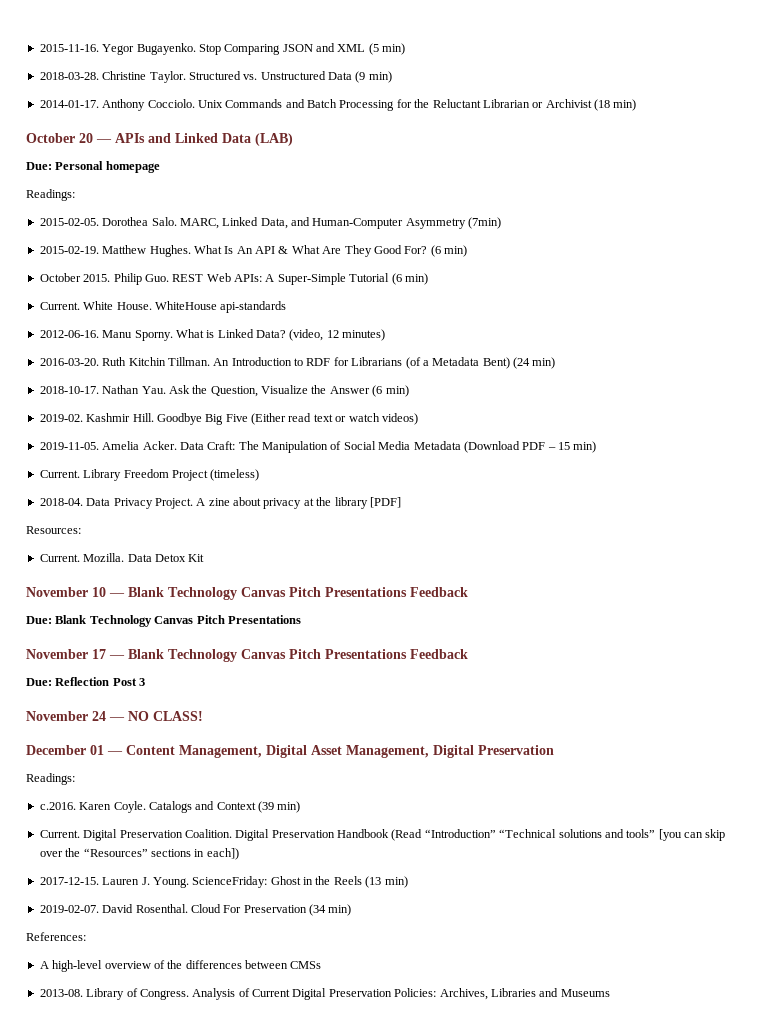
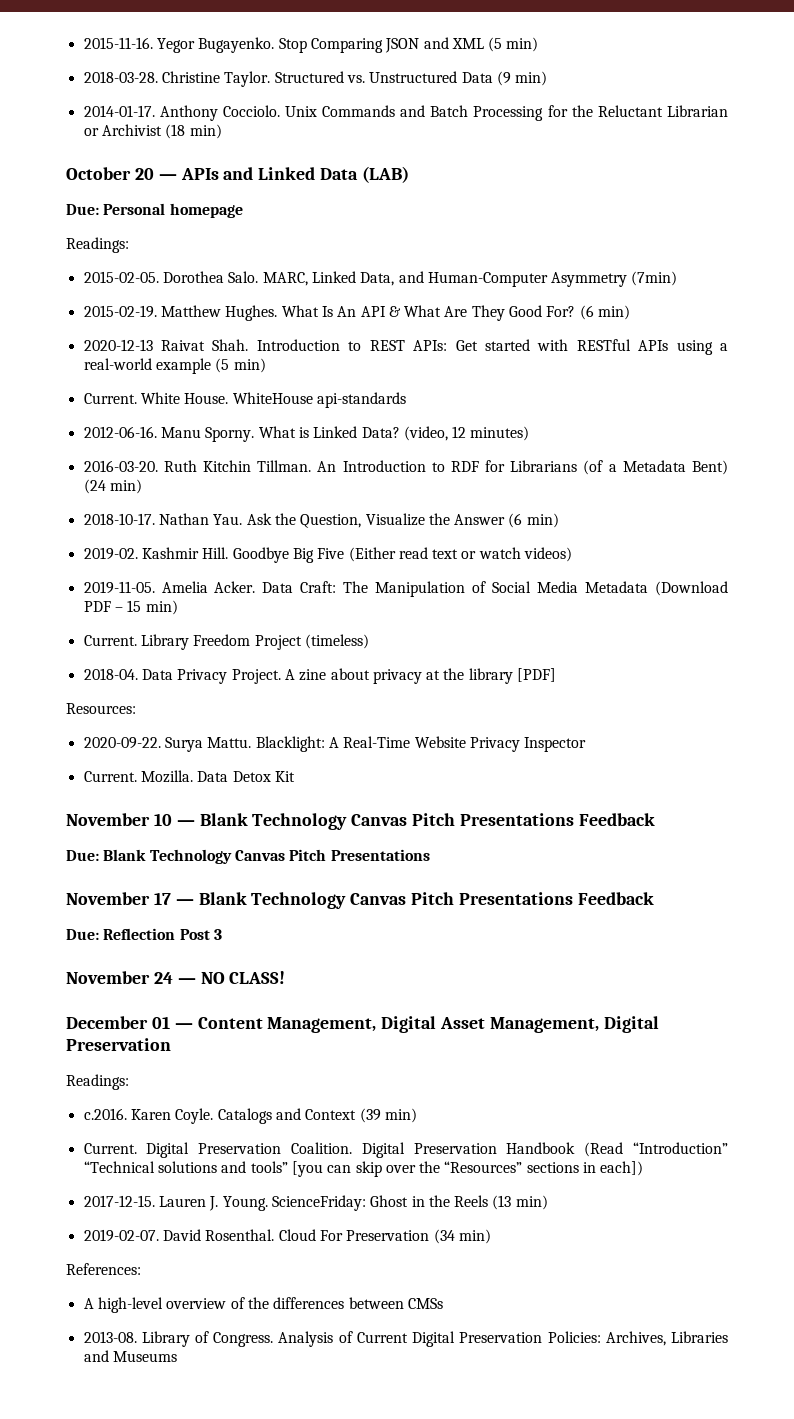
[39,273,402,285] October 2015. Philip Guo. REST Web APIs: A Super-Simple Tutorial (6 -> [83,339,728,355] [83,358,230,374] 2020-12-13 Raivat Shah. Introduction to REST APIs: Get started with RESTful APIs using a real-world example (5
(81, 530) none -> [83,736,587,752] // 2020-09-22. Surya Mattu. Blacklight: A Real-Time Website Privacy Inspector

